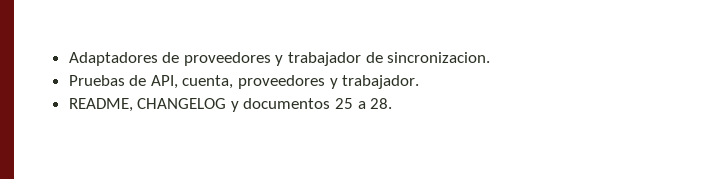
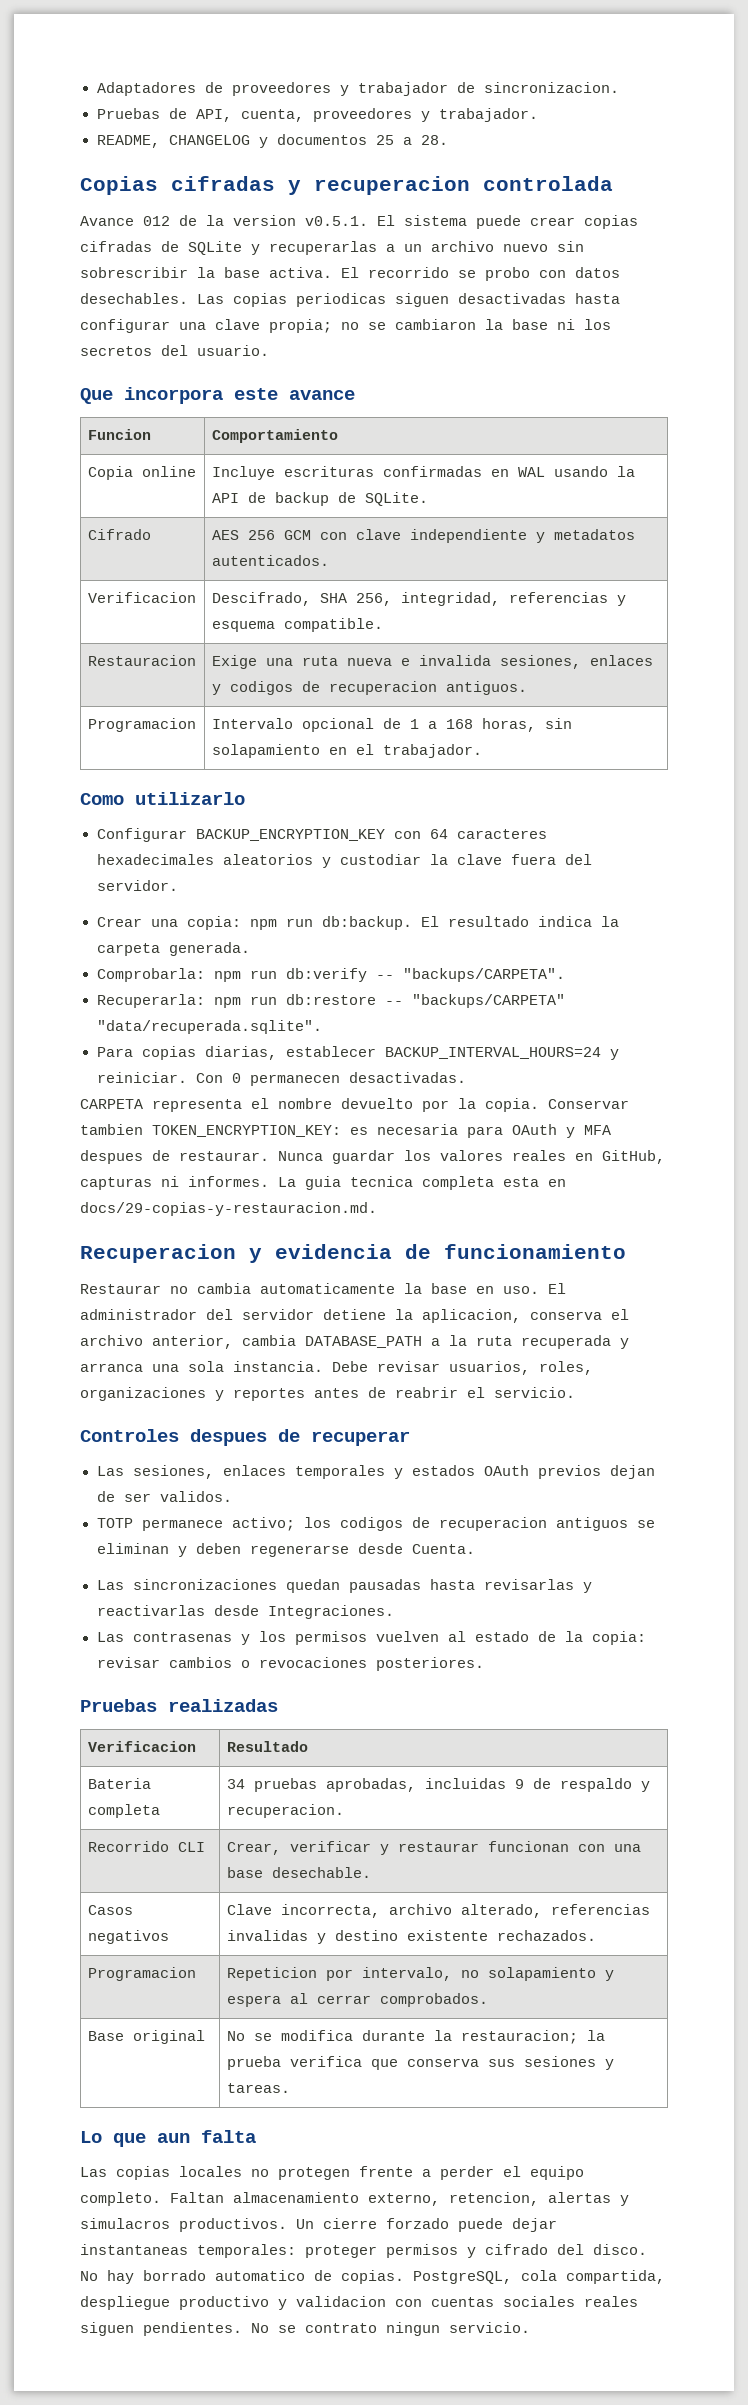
(393, 103) none -> [80,176,613,195] [80,215,638,229] [80,241,584,255] [80,267,620,281] [80,293,620,307] [80,319,611,333] [80,345,269,356] [80,387,355,404] [87,429,151,440] [211,429,338,443] [87,466,196,480] [211,466,635,480] [211,492,428,506] [87,529,151,540] [211,529,635,543] [211,555,329,566] [87,592,196,603] [211,592,626,606] [211,618,383,632] [87,655,196,666] [211,655,653,669] [211,681,527,695] [87,718,196,732] [211,718,572,732] [211,744,482,758] [80,792,245,805] [96,828,547,842] [96,854,592,868] [96,880,178,891] [96,916,619,930] [96,942,250,956] [96,968,565,982] [96,994,565,1008] [96,1020,322,1034] [96,1046,619,1060] [96,1072,466,1086] [80,1098,629,1112] [80,1124,611,1138] [80,1150,665,1164] [80,1176,566,1190] [80,1202,377,1216] [80,1244,626,1263] [80,1283,566,1294] [80,1309,629,1323] [80,1335,629,1349] [80,1361,593,1375] [80,1387,575,1401] [80,1429,410,1446] [96,1465,655,1479] [96,1491,232,1502] [96,1517,655,1531] [96,1543,475,1557] [96,1579,592,1593] [96,1605,394,1619] [96,1631,646,1645] [96,1657,484,1671] [80,1699,278,1712] [87,1741,196,1752] [226,1741,308,1752] [87,1778,151,1789] [87,1804,160,1818] [226,1778,650,1792] [226,1804,344,1818] [87,1841,205,1852] [226,1841,641,1855] [226,1867,371,1878] [87,1905,133,1915] [87,1930,169,1944] [226,1904,650,1918] [226,1930,596,1944] [87,1967,196,1981] [226,1967,614,1981] [226,1993,488,2007] [87,2030,205,2044] [226,2030,605,2044] [226,2056,614,2070] [226,2083,290,2093] [80,2130,256,2147] [80,2166,584,2180] [80,2192,629,2206] [80,2218,557,2232] [80,2244,647,2258] [80,2270,665,2284] [80,2296,638,2310] [80,2322,530,2336] // Copias cifradas y recuperacion controlada // Avance 012 de la version v0.5.1. El sistema puede crear copias cifradas de SQLite y recuperarlas a un archivo nuevo sin sobrescribir la base activa. El recorrido se probo con datos desechables. Las copias periodicas siguen desactivadas hasta configurar una clave propia; no se cambiaron la base ni los secretos del usuario. // Que incorpora este avance // Funcion | Comportamiento // Copia online | Incluye escrituras confirmadas en WAL usando la API de backup de SQLite. // Cifrado | AES 256 GCM con clave independiente y metadatos autenticados. // Verificacion | Descifrado, SHA 256, integridad, referencias y esquema compatible. // Restauracion | Exige una ruta nueva e invalida sesiones, enlaces y codigos de recuperacion antiguos. // Programacion | Intervalo opcional de 1 a 168 horas, sin solapamiento en el trabajador. // Como utilizarlo // Configurar BACKUP_ENCRYPTION_KEY con 64 caracteres hexadecimales aleatorios y custodiar la clave fuera del servidor. // Crear una copia: npm run db:backup. El resultado indica la carpeta generada. // Comprobarla: npm run db:verify -- "backups/CARPETA". // Recuperarla: npm run db:restore -- "backups/CARPETA" "data/recuperada.sqlite". // Para copias diarias, establecer BACKUP_INTERVAL_HOURS=24 y reiniciar. Con 0 permanecen desactivadas. // CARPETA representa el nombre devuelto por la copia. Conservar tambien TOKEN_ENCRYPTION_KEY: es necesaria para OAuth y MFA despues de restaurar. Nunca guardar los valores reales en GitHub, capturas ni informes. La guia tecnica completa esta en docs/29-copias-y-restauracion.md. // Recuperacion y evidencia de funcionamiento // Restaurar no cambia automaticamente la base en uso. El administrador del servidor detiene la aplicacion, conserva el archivo anterior, cambia DATABASE_PATH a la ruta recuperada y arranca una sola instancia. Debe revisar usuarios, roles, organizaciones y reportes antes de reabrir el servicio. // Controles despues de recuperar // Las sesiones, enlaces temporales y estados OAuth previos dejan de ser validos. // TOTP permanece activo; los codigos de recuperacion antiguos se eliminan y deben regenerarse desde Cuenta. // Las sincronizaciones quedan pausadas hasta revisarlas y reactivarlas desde Integraciones. // Las contrasenas y los permisos vuelven al estado de la copia: revisar cambios o revocaciones posteriores. // Pruebas realizadas // Verificacion | Resultado // Bateria completa | 34 pruebas aprobadas, incluidas 9 de respaldo y recuperacion. // Recorrido CLI | Crear, verificar y restaurar funcionan con una base desechable. // Casos negativos | Clave incorrecta, archivo alterado, referencias invalidas y destino existente rechazados. // Programacion | Repeticion por intervalo, no solapamiento y espera al cerrar comprobados. // Base original | No se modifica durante la restauracion; la prueba verifica que conserva sus sesiones y tareas. // Lo que aun falta // Las copias locales no protegen frente a perder el equipo completo. Faltan almacenamiento externo, retencion, alertas y simulacros productivos. Un cierre forzado puede dejar instantaneas temporales: proteger permisos y cifrado del disco. No hay borrado automatico de copias. PostgreSQL, cola compartida, despliegue productivo y validacion con cuentas sociales reales siguen pendientes. No se contrato ningun servicio.

